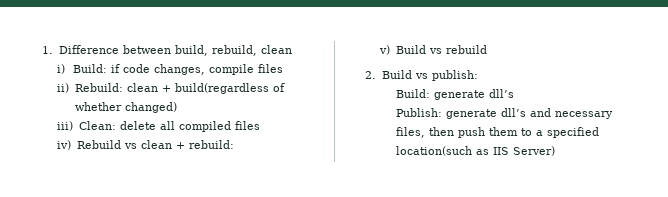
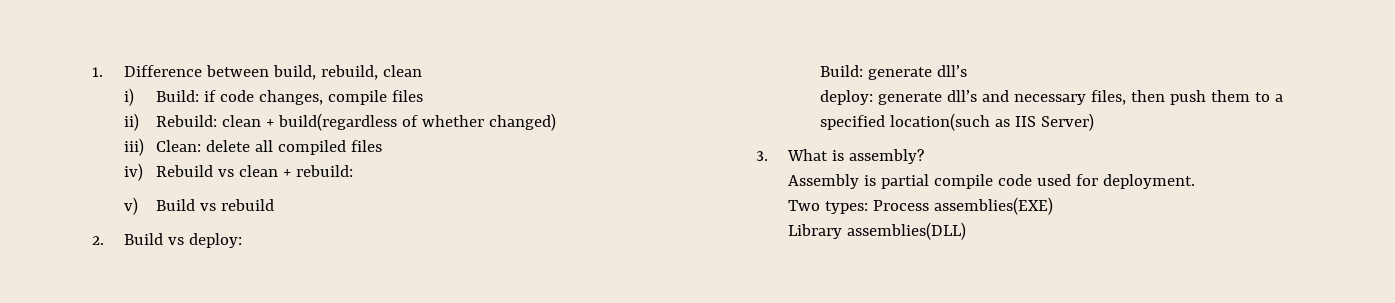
[431,70,478,81] publish: -> [188,233,242,248] deploy:
[395,108,442,117] Publish: -> [819,90,873,105] deploy:
(555, 151) none -> [755,149,924,164] [787,174,1195,189] [787,197,1053,215] [787,222,966,240] // 3. What is assembly? // Assembly is partial compile code used for deployment. // Two types: Process assemblies(EXE) // Library assemblies(DLL)

